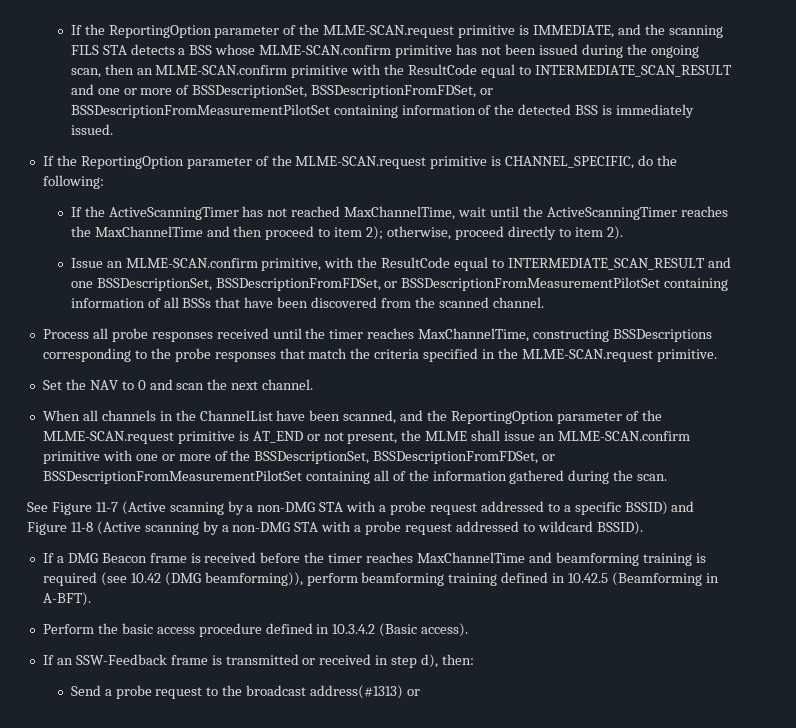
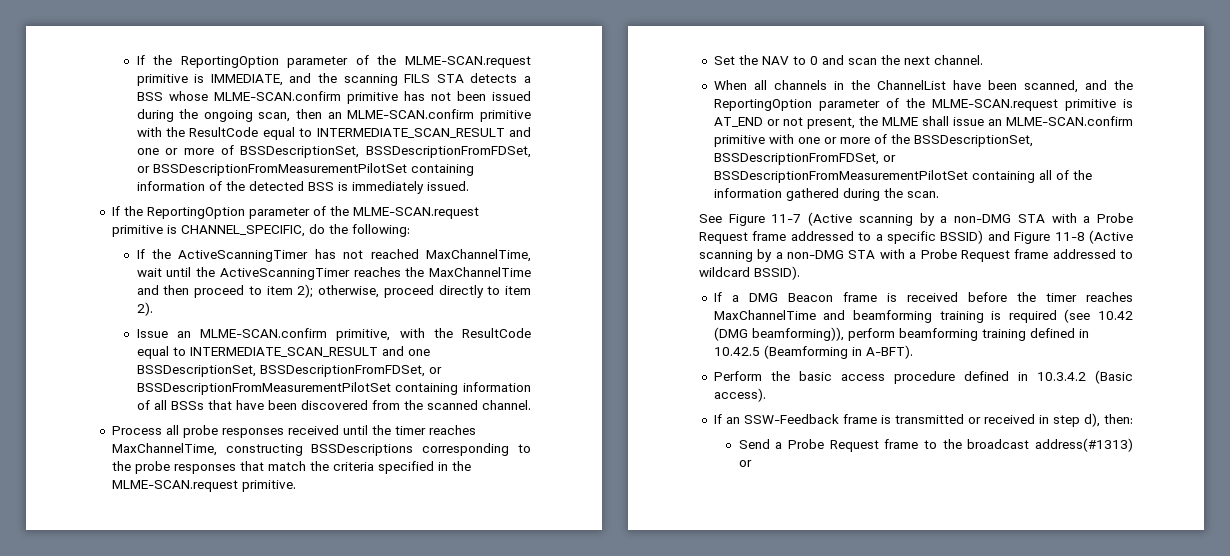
[390,501,477,515] probe request -> [1097,213,1133,223] [699,231,787,244] Probe Request frame
[365,521,453,535] probe request -> [920,249,1049,262] Probe Request frame
[115,685,203,699] probe request -> [787,439,919,452] Probe Request frame

